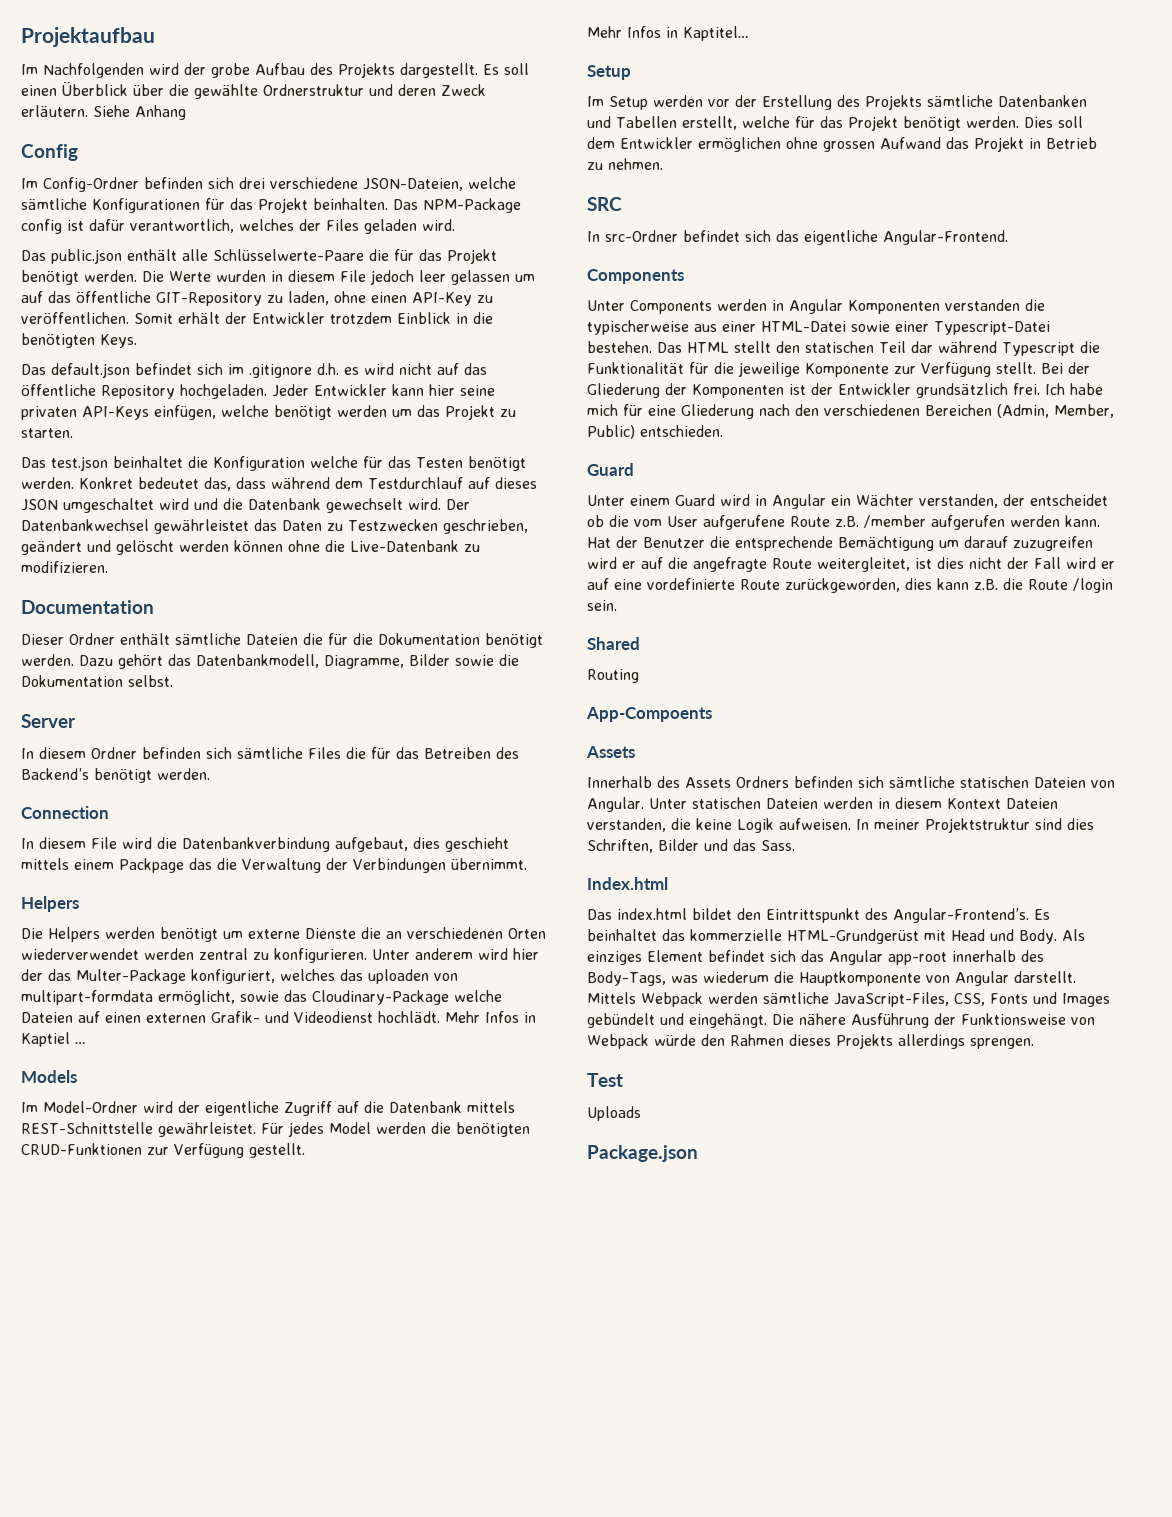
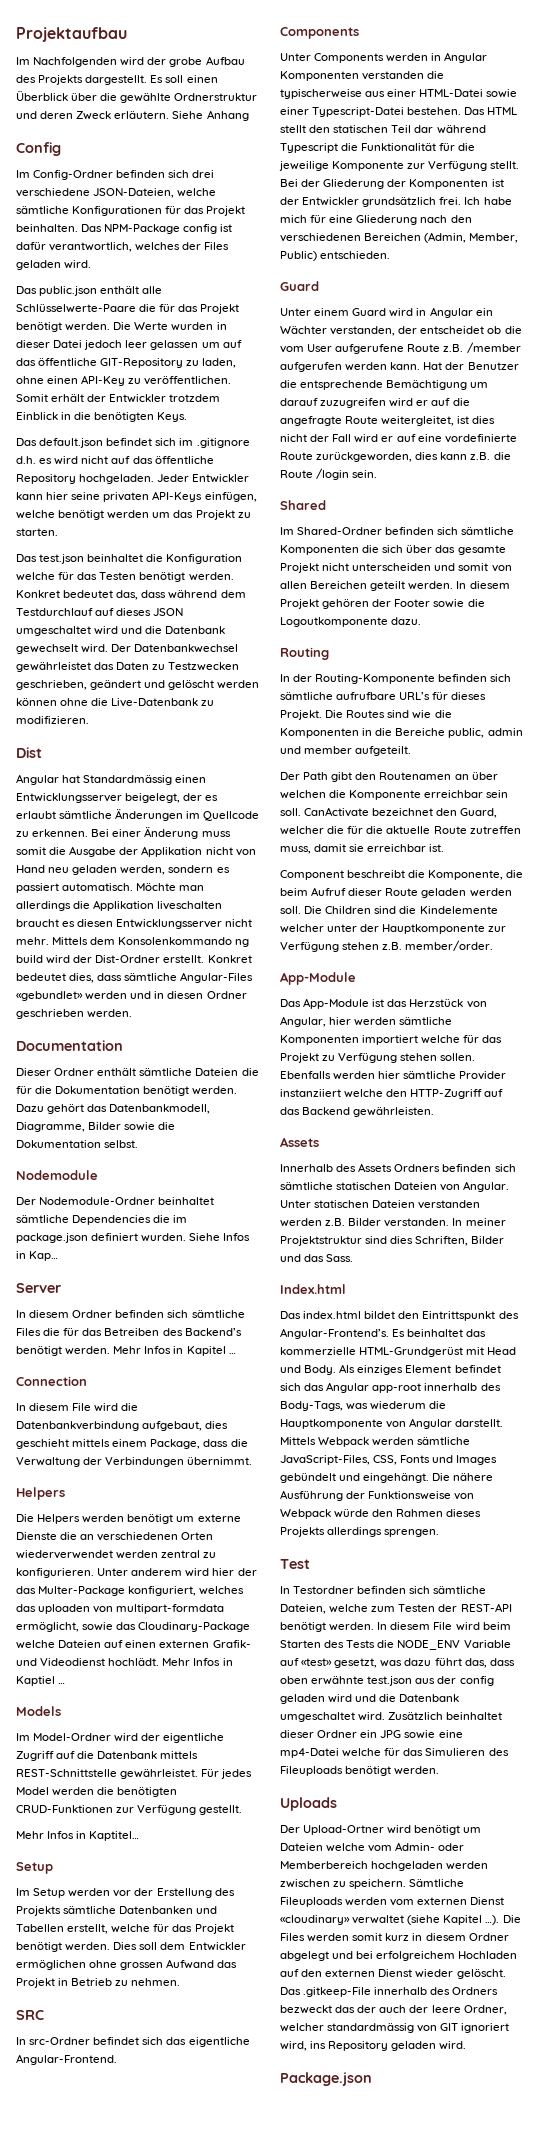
[288,270,366,282] diesem File -> [16,340,83,348] dieser Datei
(108, 567) none -> [16,747,42,758] [16,774,207,785] [16,793,219,803] [16,808,260,821] [16,826,231,839] [16,846,256,857] [16,865,230,875] [16,883,205,893] [16,900,223,911] [16,919,253,929] [16,937,250,947] [16,955,252,964] [16,972,254,983] [16,991,247,1001] [16,1009,133,1019] // Dist // Angular hat Standardmässig einen Entwicklungsserver beigelegt, der es erlaubt sämtliche Änderungen im Quellcode zu erkennen. Bei einer Änderung muss somit die Ausgabe der Applikation nicht von Hand neu geladen werden, sondern es passiert automatisch. Möchte man allerdings die Applikation liveschalten braucht es diesen Entwicklungsserver nicht mehr. Mittels dem Konsolenkommando ng build wird der Dist-Ordner erstellt. Konkret bedeutet dies, dass sämtliche Angular-Files «gebundlet» werden und in diesen Ordner geschrieben werden.
(173, 681) none -> [16,1170,98,1180] [16,1197,215,1205] [16,1215,188,1225] [16,1233,251,1243] [16,1251,59,1261] // Nodemodule // Der Nodemodule-Ordner beinhaltet sämtliche Dependencies die im package.json definiert wurden. Siehe Infos in Kap…
(210, 774) none -> [113,1346,236,1356] Mehr Infos in Kapitel …
[119,858,212,873] Packpage das -> [150,1439,229,1449] Package, dass
[587,669,639,683] [586,707,712,722] Routing // App-Compoents -> [280,527,515,535] [280,545,506,555] [280,563,512,573] [280,581,510,591] [280,599,485,609] [280,617,422,627] [280,647,329,660] [280,674,512,684] [280,692,487,700] [280,710,452,720] [280,728,523,738] [280,746,412,756] [280,772,498,782] [280,790,509,800] [280,807,498,818] [280,826,521,835] [280,844,445,854] [280,870,524,880] [280,887,512,898] [280,906,498,914] [280,924,507,934] [280,940,494,952] [280,972,356,985] [280,998,487,1009] [280,1016,453,1027] [280,1035,503,1045] [280,1053,476,1063] [280,1071,507,1080] [280,1089,504,1099] [280,1107,435,1117] Im Shared-Ordner befinden sich sämtliche Komponenten die sich über das gesamte Projekt nicht unterscheiden und somit von allen Bereichen geteilt werden. In diesem Projekt gehören der Footer sowie die Logoutkomponente dazu. // Routing // In der Routing-Komponente befinden sich sämtliche aufrufbare URL’s für dieses Projekt. Die Routes sind wie die Komponenten in die Bereiche public, admin und member aufgeteilt. // Der Path gibt den Routenamen an über welchen die Komponente erreichbar sein soll. CanActivate bezeichnet den Guard, welcher die für die aktuelle Route zutreffen muss, damit sie erreichbar ist. // Component beschreibt die Komponente, die beim Aufruf dieser Route geladen werden soll. Die Children sind die Kindelemente welcher unter der Hauptkomponente zur Verfügung stehen z.B. member/order. // App-Module // Das App-Module ist das Herzstück von Angular, hier werden sämtliche Komponenten importiert welche für das Projekt zu Verfügung stehen sollen. Ebenfalls werden hier sämtliche Provider instanziiert welche den HTTP-Zugriff auf das Backend gewährleisten.
[823,797,1058,809] [587,818,851,833] werden in diesem Kontext Dateien verstanden, die keine Logik aufweisen. -> [418,1200,481,1209] [280,1218,450,1227] verstanden werden z.B. Bilder verstanden.
[587,1106,641,1121] Uploads -> [280,1586,487,1594] [280,1603,512,1614] [280,1622,511,1632] [280,1640,511,1650] [280,1658,515,1668] [280,1676,494,1686] [280,1694,460,1704] [280,1712,503,1722] [280,1730,463,1739] [280,1748,509,1758] [280,1766,440,1776] [280,1797,337,1811] [280,1825,482,1835] [280,1842,465,1852] [280,1861,489,1871] [280,1879,465,1889] [280,1897,505,1907] [280,1915,521,1925] [280,1933,509,1942] [280,1951,518,1961] [280,1969,506,1979] [280,1987,499,1997] [280,2005,507,2015] [280,2023,510,2033] [280,2041,467,2051] In Testordner befinden sich sämtliche Dateien, welche zum Testen der REST-API benötigt werden. In diesem File wird beim Starten des Tests die NODE_ENV Variable auf «test» gesetzt, was dazu führt das, dass oben erwähnte test.json aus der config geladen wird und die Datenbank umgeschaltet wird. Zusätzlich beinhaltet dieser Ordner ein JPG sowie eine mp4-Datei welche für das Simulieren des Fileuploads benötigt werden. // Uploads // Der Upload-Ortner wird benötigt um Dateien welche vom Admin- oder Memberbereich hochgeladen werden zwischen zu speichern. Sämtliche Fileuploads werden vom externen Dienst «cloudinary» verwaltet (siehe Kapitel …). Die Files werden somit kurz in diesem Ordner abgelegt und bei erfolgreichem Hochladen auf den externen Dienst wieder gelöscht. Das .gitkeep-File innerhalb des Ordners bezweckt das der auch der leere Ordner, welcher standardmässig von GIT ignoriert wird, ins Repository geladen wird.

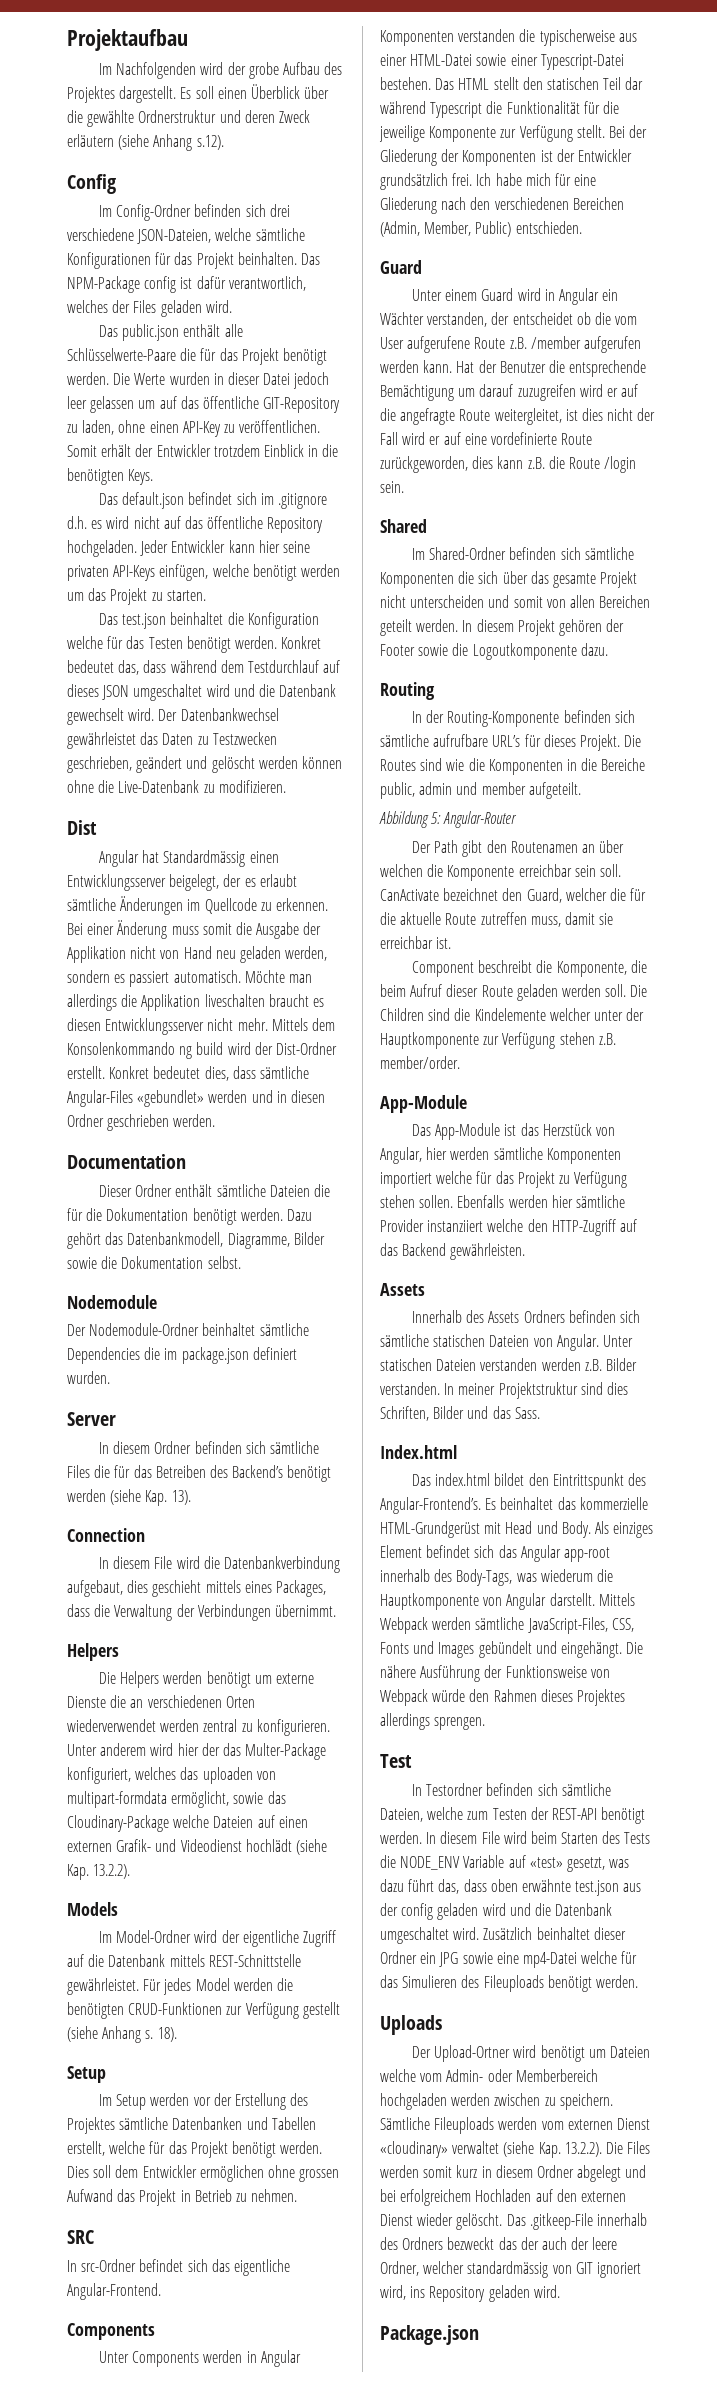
[38,75,84,85] Projekts -> [67,86,115,103] Projektes
[114,110,249,121] erläutern. Siehe Anhang -> [67,134,224,151] erläutern (siehe Anhang s.12).
[189,1233,251,1241] [16,1251,59,1261] Siehe Infos in Kap… -> (110, 1377) none
[65,1346,236,1356] werden. Mehr Infos in Kapitel … -> [67,1489,191,1506] werden (siehe Kap. 13).
[112,1439,201,1449] einem Package, -> [244,1580,326,1597] eines Packages,
[108,1658,233,1666] [16,1676,66,1686] hochlädt. Mehr Infos in Kaptiel … -> [245,1839,327,1855] [67,1864,131,1880] hochlädt (siehe Kap. 13.2.2).
[199,1805,243,1815] [16,1831,140,1841] gestellt. // Mehr Infos in Kaptitel… -> [302,2002,340,2019] [67,2026,177,2043] gestellt (siehe Anhang s. 18).
[16,1906,61,1916] Projekts -> [67,2117,115,2134] Projektes
(412, 751) none -> [379,811,518,828] // Abbildung 5: Angular-Router
[280,1527,325,1537] Projekts -> [576,1689,625,1706] Projektes
[443,1915,500,1925] Kapitel …). -> [538,2142,602,2158] Kap. 13.2.2).

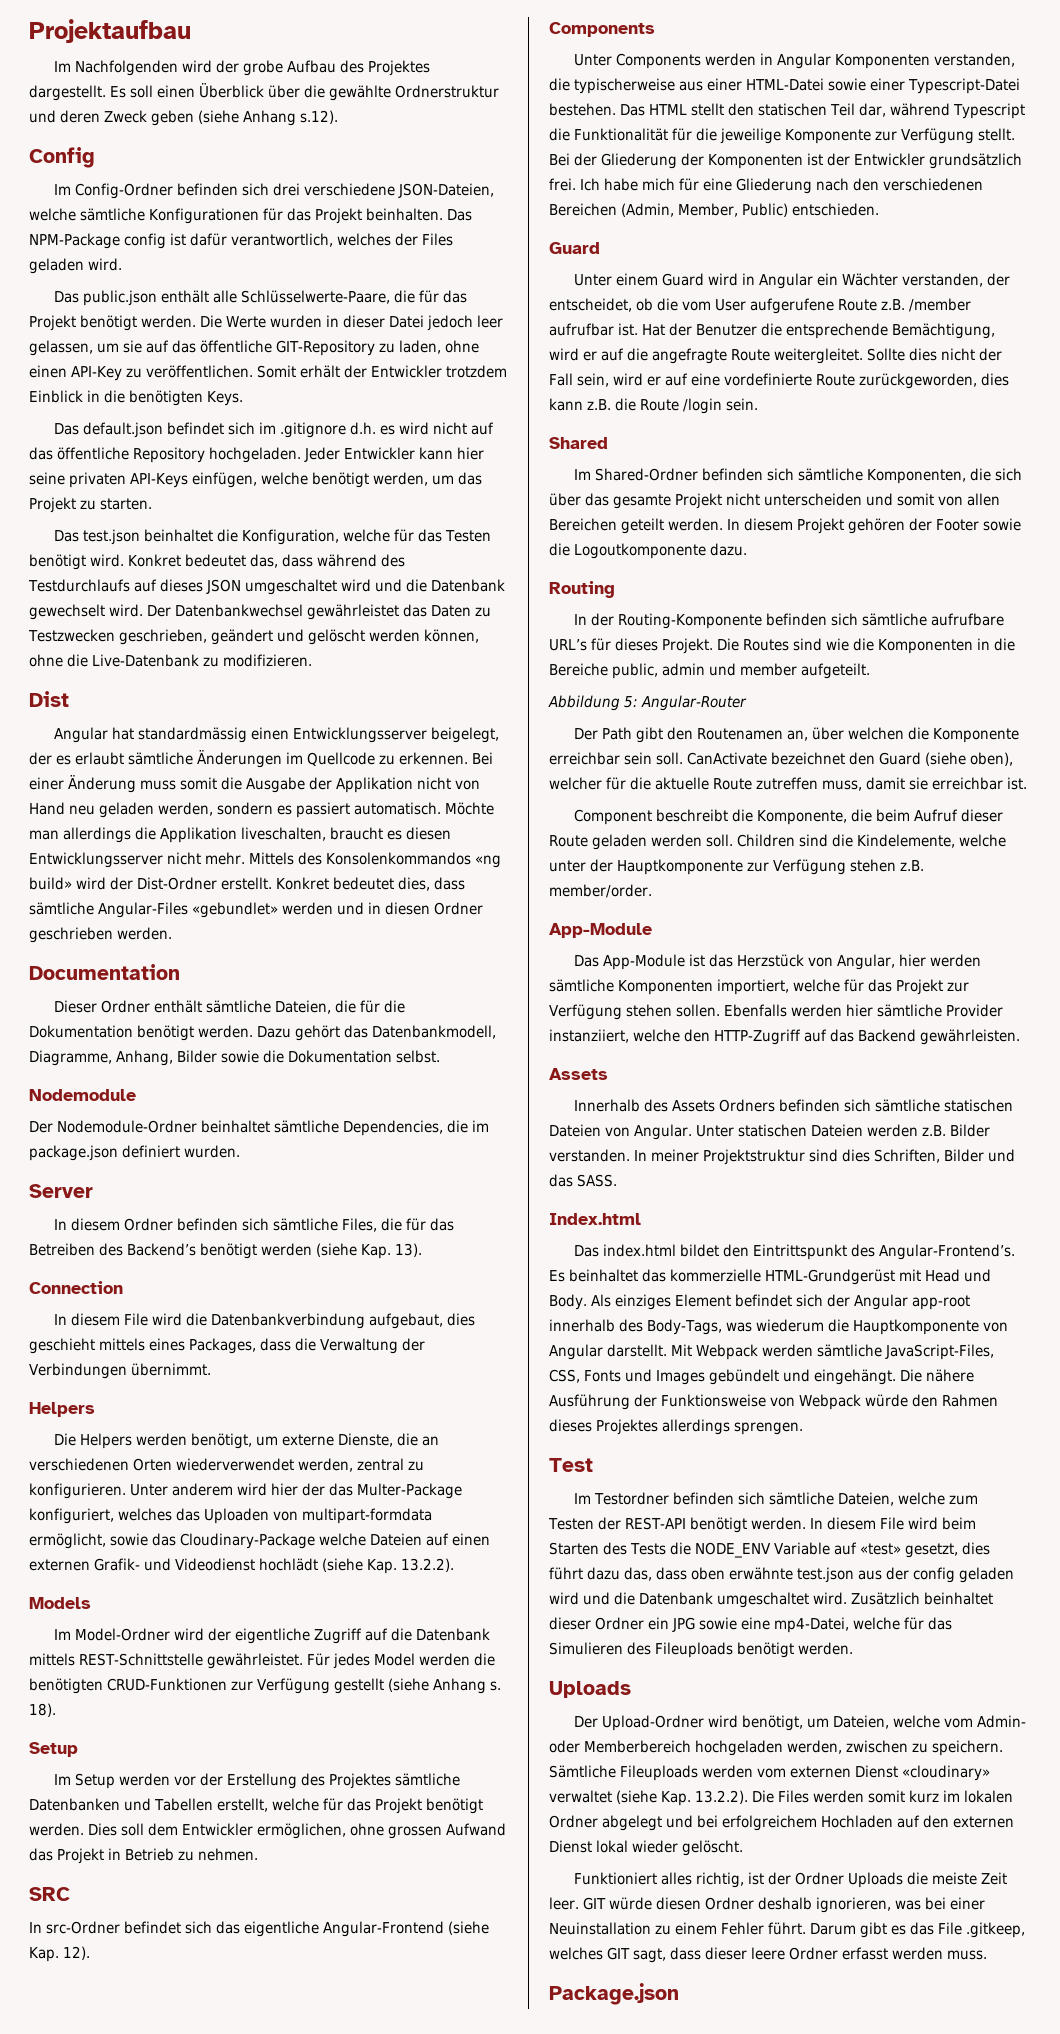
[67,134,114,147] erläutern -> [151,110,194,126] geben
[67,348,176,361] Schlüsselwerte-Paare -> [241,290,391,304] Schlüsselwerte-Paare,
[90,396,156,413] gelassen um -> [29,340,142,356] gelassen, um sie
[300,564,340,577] werden -> [373,472,428,486] werden,
[247,612,319,629] Konfiguration -> [242,529,340,545] Konfiguration,
[234,636,277,649] werden. -> [90,554,124,567] wird.
[220,660,319,673] dem Testdurchlauf -> [381,554,405,567] [28,579,130,592] des Testdurchlaufs
[301,756,342,769] können -> [423,629,479,643] können,
[163,850,246,867] Standardmässig -> [138,727,248,743] standardmässig
[204,994,265,1007] liveschalten -> [241,827,326,841] liveschalten,
[311,1018,335,1031] [67,1042,224,1059] dem Konsolenkommando ng build -> [297,852,501,868] [29,877,72,890] des Konsolenkommandos «ng build»
[269,1185,310,1197] Dateien -> [275,1000,332,1014] Dateien,
(290, 1241) none -> [116,1050,173,1066] Anhang,
[67,1347,140,1364] Dependencies -> [343,1120,443,1136] Dependencies,
[67,1465,90,1478] Files -> [342,1218,378,1232] Files,
[206,1671,251,1688] benötigt -> [191,1433,253,1449] benötigt,
[67,1696,106,1708] Dienste -> [338,1433,394,1447] Dienste,
[160,1719,200,1732] werden -> [298,1458,353,1472] werden,
[202,1767,253,1784] uploaden -> [204,1508,269,1524] Uploaden
[199,2165,264,2182] ermöglichen -> [257,1823,346,1839] ermöglichen,
[67,2283,161,2300] Angular-Frontend. -> [323,1921,489,1937] [29,1946,90,1962] Angular-Frontend (siehe Kap. 12).
[458,29,516,42] verstanden -> [934,53,1016,67] verstanden,
[625,77,644,90] dar -> [858,103,886,117] dar,
[512,312,573,325] entscheidet -> [549,298,632,312] entscheidet,
[583,336,641,353] [380,360,453,373] aufgerufen werden kann. -> [549,323,638,336] aufrufbar ist.
[380,384,576,401] Bemächtigung um darauf zuzugreifen -> [892,323,995,339] Bemächtigung,
[494,408,578,425] weitergleitet, ist -> [774,348,905,364] weitergleitet. Sollte
(398, 438) none -> [576,373,609,387] sein,
[380,572,454,588] Komponenten -> [867,469,967,484] Komponenten,
[581,844,595,853] an -> [787,730,809,741] an,
[526,888,626,903] Guard, welcher die -> [879,752,1013,766] [549,777,602,790] Guard (siehe oben), welcher
[630,985,648,997] Die -> (733, 840) none
[474,1008,591,1021] Kindelemente welcher -> [857,834,1006,848] Kindelemente, welche
[380,1171,570,1188] importiert welche für das Projekt zu -> [717,979,969,995] importiert, welche für das Projekt zur
[427,1220,484,1232] instanziiert -> [549,1029,629,1043] instanziiert,
[480,1358,538,1371] verstanden -> (863, 1130) none
[514,1407,540,1419] Sass. -> [577,1174,617,1187] SASS.
[498,1545,517,1558] das -> [826,1294,850,1307] der
[598,1593,635,1606] Mittels -> [671,1344,692,1356] Mit
[412,1784,423,1796] In -> [574,1493,592,1504] Im
[609,1859,630,1868] [380,1879,435,1892] was dazu führt -> [961,1542,990,1555] [549,1567,620,1580] dies führt dazu
[522,1952,577,1968] mp4-Datei -> [774,1617,849,1633] mp4-Datei,
[434,2045,650,2062] Upload-Ortner wird benötigt um Dateien -> [602,1715,890,1731] Upload-Ordner wird benötigt, um Dateien,
[451,2093,491,2106] werden -> [787,1740,842,1754] werden,
[481,2165,533,2178] in diesem -> [942,1790,1013,1803] im lokalen
(413, 2220) none -> [596,1840,628,1853] lokal
[506,2213,647,2230] [380,2237,618,2250] [380,2261,641,2278] [380,2285,560,2302] Das .gitkeep-File innerhalb des Ordners bezweckt das der auch der leere Ordner, welcher standardmässig von GIT ignoriert wird, ins Repository geladen wird. -> [574,1872,1008,1888] [549,1897,985,1913] [549,1922,1025,1938] [549,1947,987,1963] // Funktioniert alles richtig, ist der Ordner Uploads die meiste Zeit leer. GIT würde diesen Ordner deshalb ignorieren, was bei einer Neuinstallation zu einem Fehler führt. Darum gibt es das File .gitkeep, welches GIT sagt, dass dieser leere Ordner erfasst werden muss.

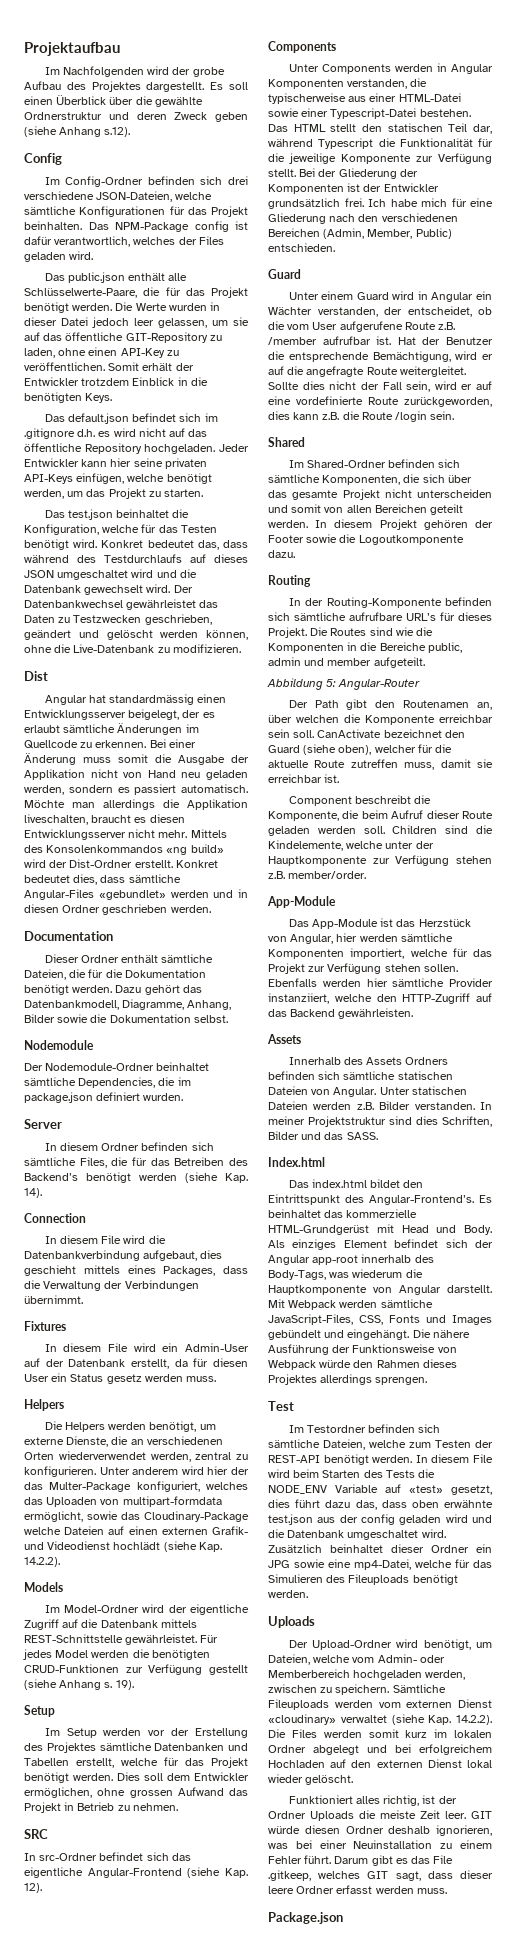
[395,1243,422,1257] 13). -> [24,1188,42,1198] 14).
(211, 1369) none -> [24,1321,66,1331] [44,1343,249,1352] [24,1358,248,1369] [24,1373,217,1384] // Fixtures // In diesem File wird ein Admin-User auf der Datenbank erstellt, da für diesen User ein Status gesetz werden muss.
[401,1558,454,1572] 13.2.2). -> [24,1557,60,1567] 14.2.2).
[29,1703,56,1717] 18). -> [115,1680,134,1690] 19).
[695,1790,748,1804] 13.2.2). -> [456,1715,492,1725] 14.2.2).

